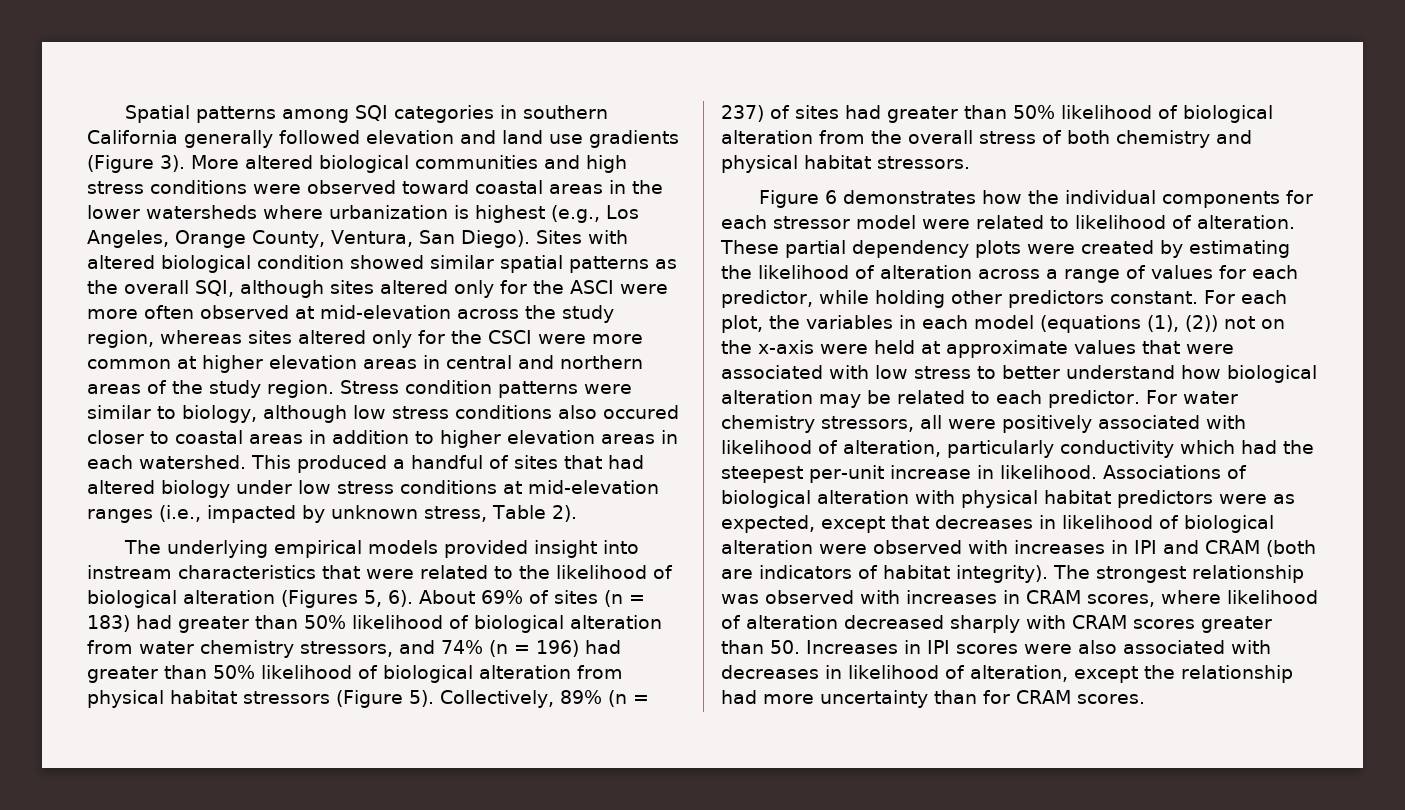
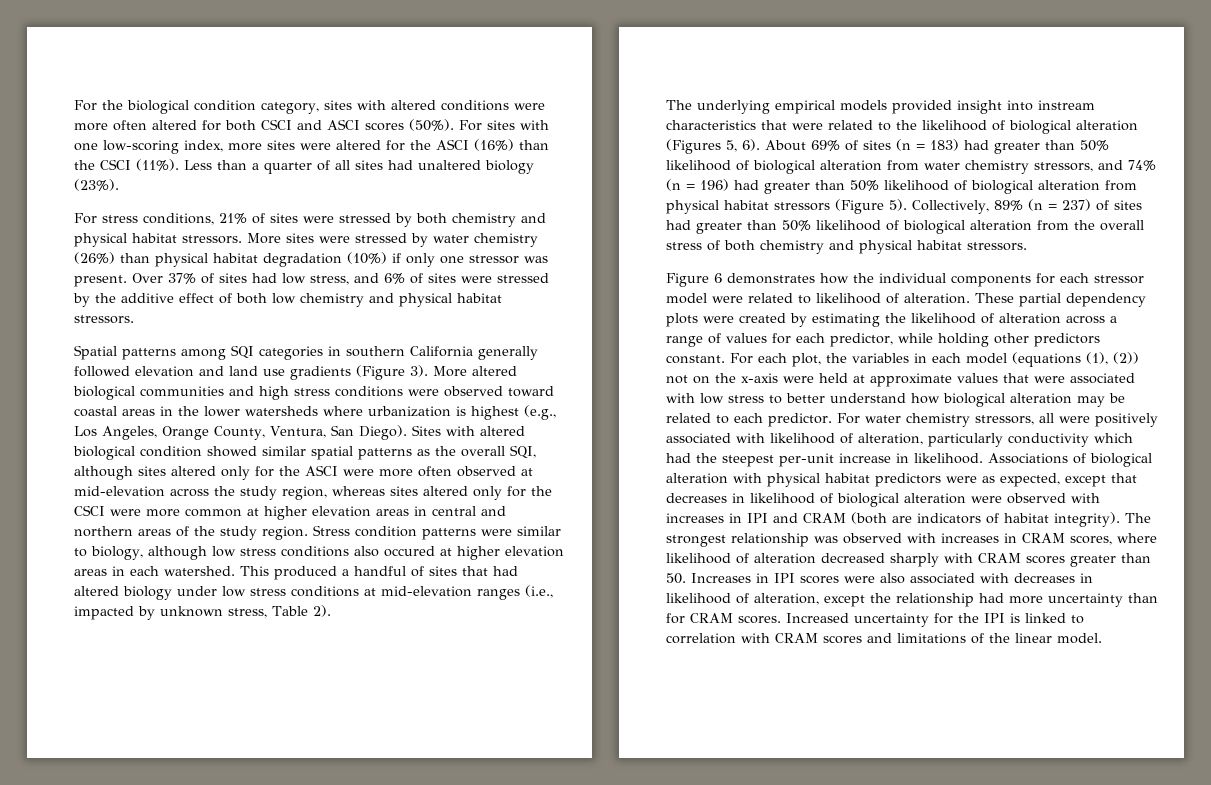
(124, 114) none -> [74,100,545,114] [74,119,549,131] [74,139,549,154] [74,159,534,174] [74,179,119,191] [74,213,546,227] [74,233,538,247] [74,252,548,267] [74,273,549,287] [73,293,502,307] [74,315,134,324] For the biological condition category, sites with altered conditions were more often altered for both CSCI and ASCI scores (50%). For sites with one low-scoring index, more sites were altered for the ASCI (16%) than the CSCI (11%). Less than a quarter of all sites had unaltered biology (23%). // For stress conditions, 21% of sites were stressed by both chemistry and physical habitat stressors. More sites were stressed by water chemistry (26%) than physical habitat degradation (10%) if only one stressor was present. Over 37% of sites had low stress, and 6% of sites were stressed by the additive effect of both low chemistry and physical habitat stressors. //
[87,430,434,444] closer to coastal areas in addition to -> [439,548,452,556] at
(1145, 699) none -> [786,613,1084,627] [666,633,1102,644] Increased uncertainty for the IPI is linked to correlation with CRAM scores and limitations of the linear model.

